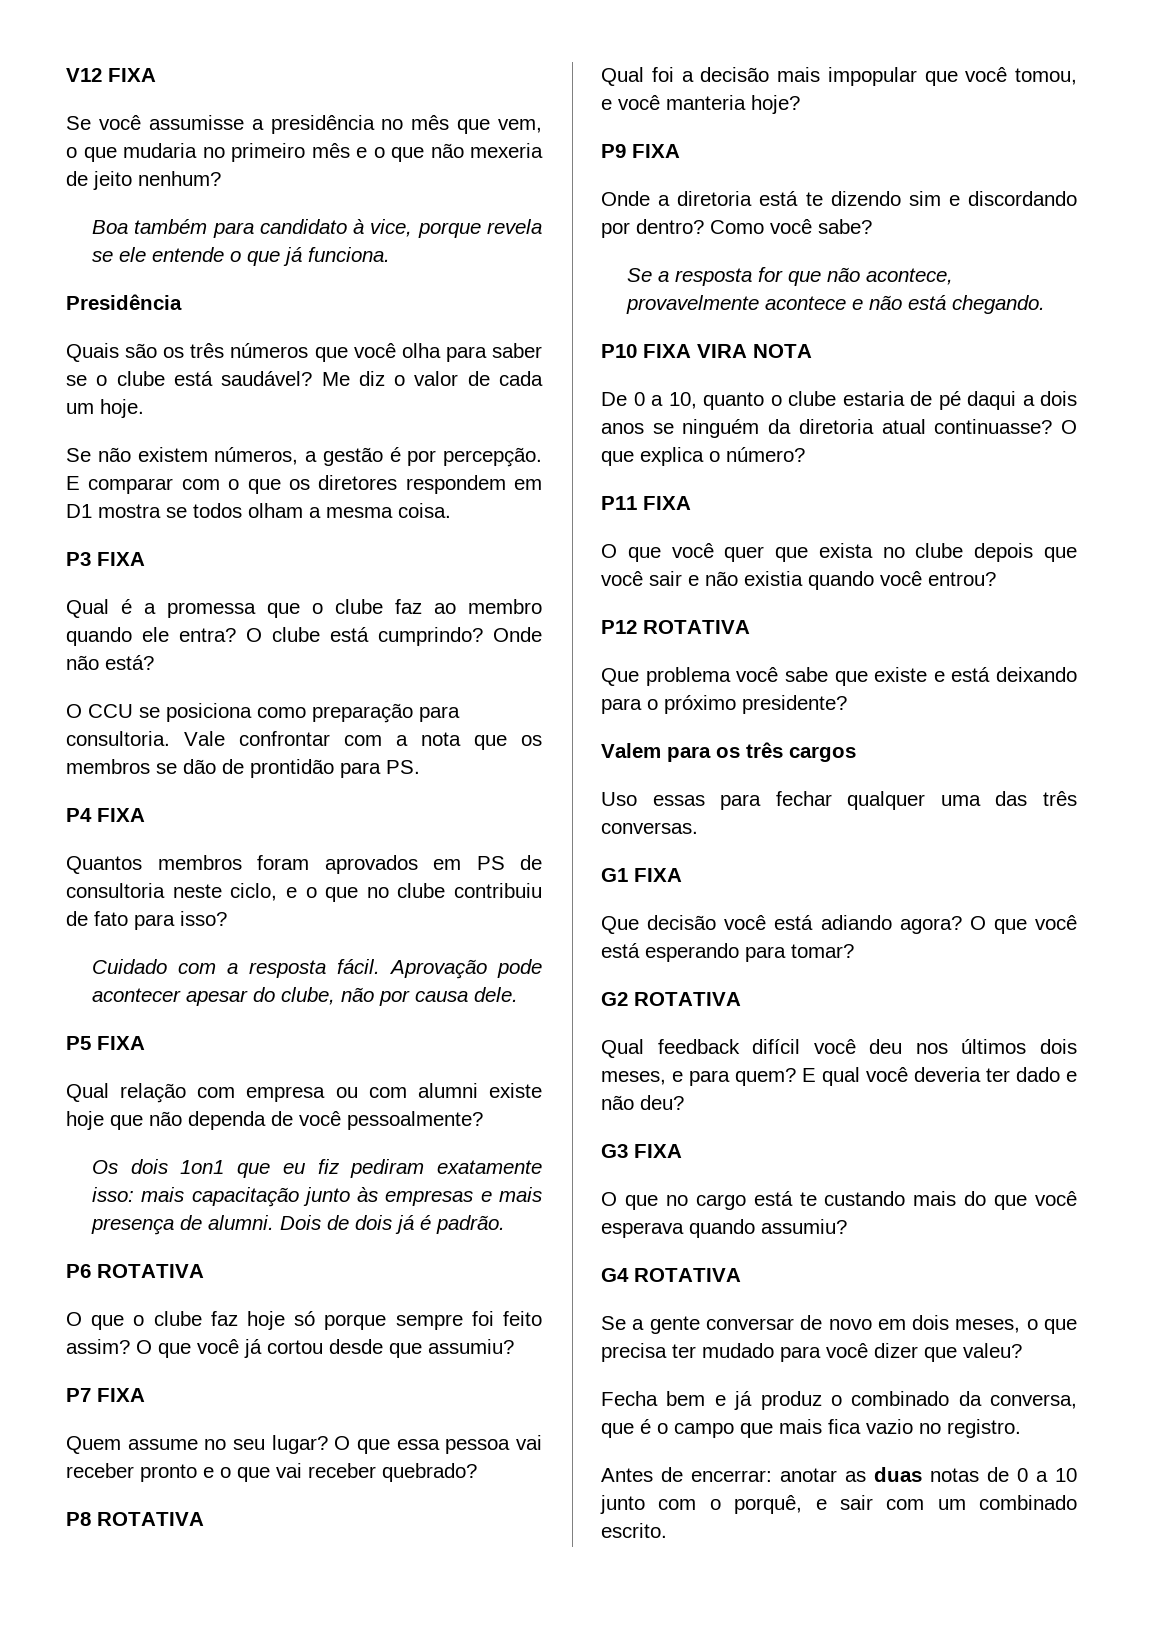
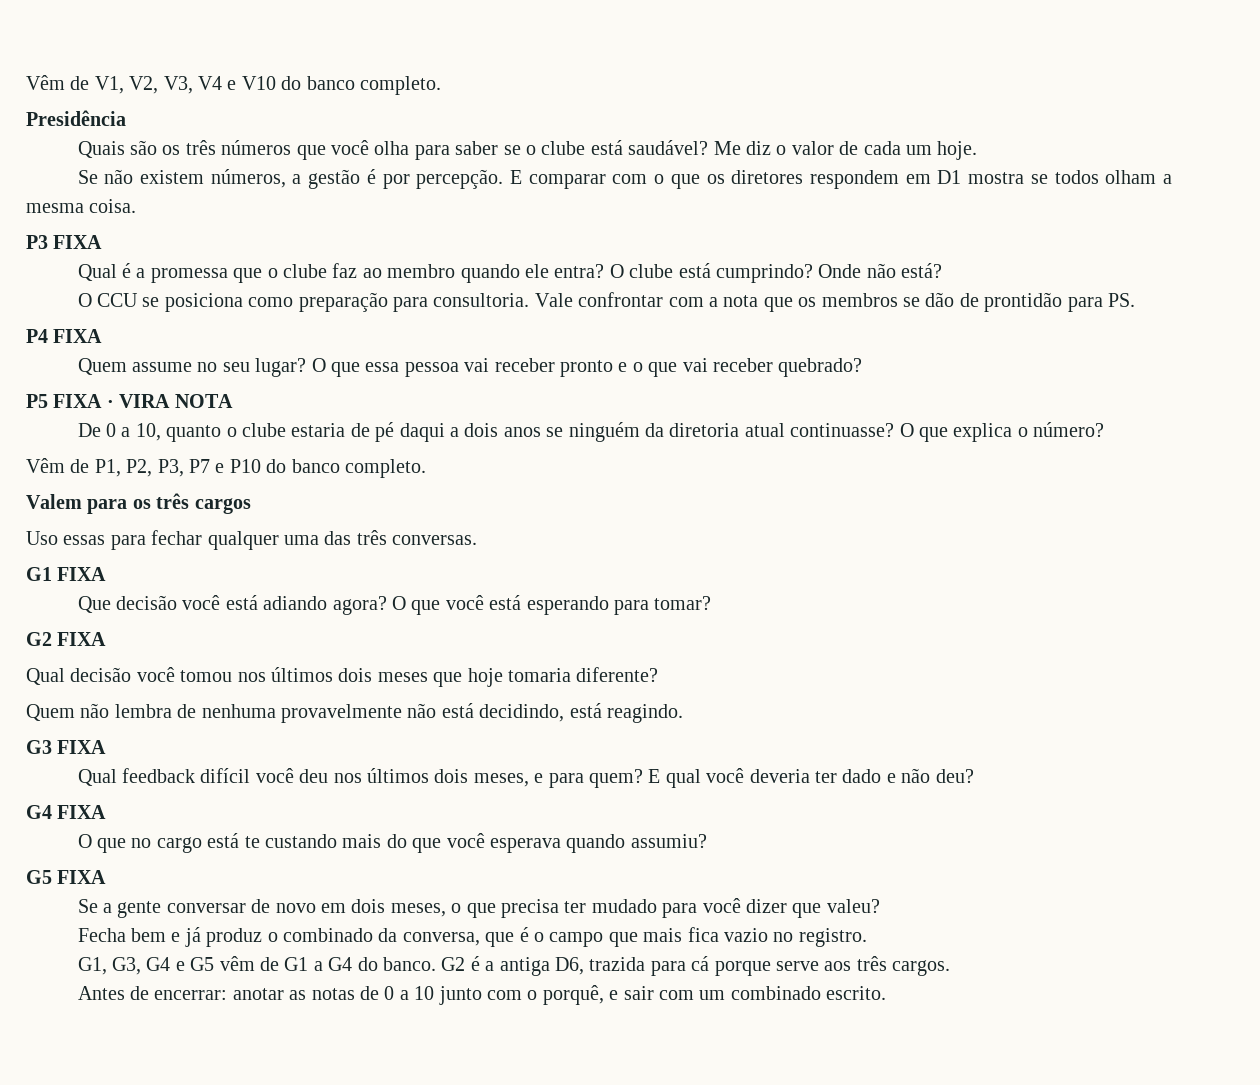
[66,68,156,82] [66,115,542,134] [66,143,543,162] [66,171,221,190] [91,219,542,238] [91,247,390,266] V12 FIXA // Se você assumisse a presidência no mês que vem, o que mudaria no primeiro mês e o que não mexeria de jeito nenhum? // Boa também para candidato à vice, porque revela se ele entende o que já funciona. -> [26,75,441,95] Vêm de V1, V2, V3, V4 e V10 do banco completo.
[66,855,542,874] [66,883,542,902] [66,911,227,930] [91,959,542,979] [91,987,518,1006] [66,1036,145,1050] [66,1083,543,1103] [66,1111,483,1130] [91,1159,542,1178] [91,1187,542,1207] [90,1215,505,1235] [66,1264,204,1278] [66,1311,542,1330] [66,1339,514,1358] [66,1388,145,1402] // Quantos membros foram aprovados em PS de consultoria neste ciclo, e o que no clube contribuiu de fato para isso? // Cuidado com a resposta fácil. Aprovação pode acontecer apesar do clube, não por causa dele. // P5 FIXA // Qual relação com empresa ou com alumni existe hoje que não dependa de você pessoalmente? // Os dois 1on1 que eu fiz pediram exatamente isso: mais capacitação junto às empresas e mais presença de alumni. Dois de dois já é padrão. // P6 ROTATIVA // O que o clube faz hoje só porque sempre foi feito assim? O que você já cortou desde que assumiu? // P7 FIXA -> (103, 336) none
[66,1512,204,1526] [601,67,1077,86] [601,95,800,114] [601,144,680,158] [601,191,1077,206] [601,219,872,238] [626,267,953,286] [625,295,1045,314] [601,344,691,358] P8 ROTATIVA // Qual foi a decisão mais impopular que você tomou, e você manteria hoje? // P9 FIXA // Onde a diretoria está te dizendo sim e discordando por dentro? Como você sabe? // Se a resposta for que não acontece, provavelmente acontece e não está chegando. // P10 FIXA -> [26,394,114,408] P5 FIXA ·
[601,496,691,510] [601,543,1077,562] [601,571,996,590] [601,620,750,634] [601,667,1077,686] [601,695,847,714] P11 FIXA // O que você quer que exista no clube depois que você sair e não existia quando você entrou? // P12 ROTATIVA // Que problema você sabe que existe e está deixando para o próximo presidente? -> [26,458,426,478] Vêm de P1, P2, P3, P7 e P10 do banco completo.
[634,992,741,1006] ROTATIVA -> [57,632,107,646] [26,667,659,687] [26,703,683,723] [26,740,107,754] FIXA // Qual decisão você tomou nos últimos dois meses que hoje tomaria diferente? // Quem não lembra de nenhuma provavelmente não está decidindo, está reagindo. // G3 FIXA
[601,1144,628,1158] G3 -> [26,805,52,819] G4
[601,1268,741,1282] G4 ROTATIVA -> [26,870,107,884] G5 FIXA
(1021, 1428) none -> [77,956,951,976] // G1, G3, G4 e G5 vêm de G1 a G4 do banco. G2 é a antiga D6, trazida para cá porque serve aos três cargos.
[874,1467,922,1482] duas -> (307, 995) none

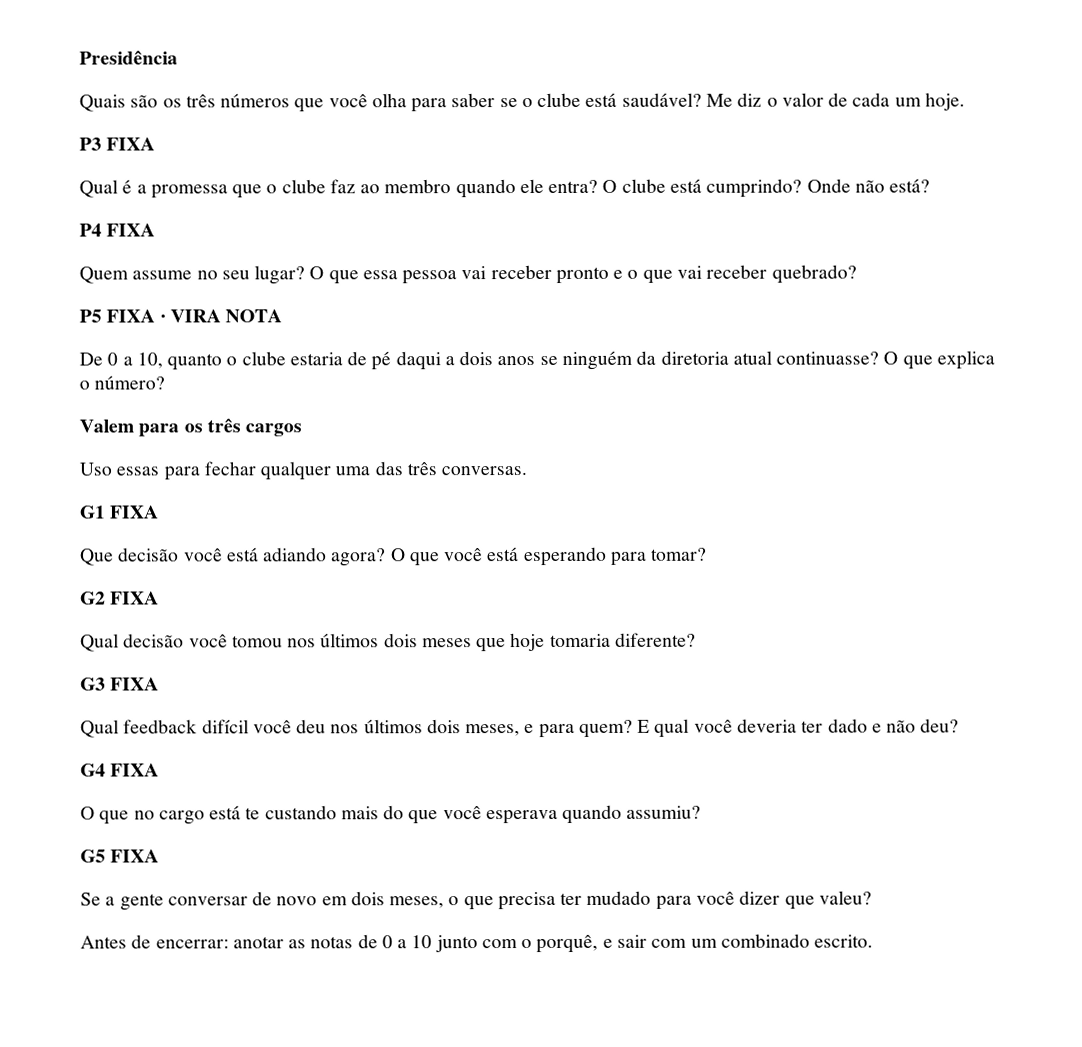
[26,75,441,95] Vêm de V1, V2, V3, V4 e V10 do banco completo. // -> (79, 57) none
[77,169,1172,189] [26,199,137,213] // Se não existem números, a gestão é por percepção. E comparar com o que os diretores respondem em D1 mostra se todos olham a mesma coisa. -> (965, 101) none
[77,292,1135,312] // O CCU se posiciona como preparação para consultoria. Vale confrontar com a nota que os membros se dão de prontidão para PS. -> (931, 185) none
[26,458,426,478] // Vêm de P1, P2, P3, P7 e P10 do banco completo. -> (166, 382) none
[26,703,683,723] // Quem não lembra de nenhuma provavelmente não está decidindo, está reagindo. -> (696, 639) none
[77,927,867,947] [77,956,951,976] // Fecha bem e já produz o combinado da conversa, que é o campo que mais fica vazio no registro. // G1, G3, G4 e G5 vêm de G1 a G4 do banco. G2 é a antiga D6, trazida para cá porque serve aos três cargos. -> (872, 897) none

